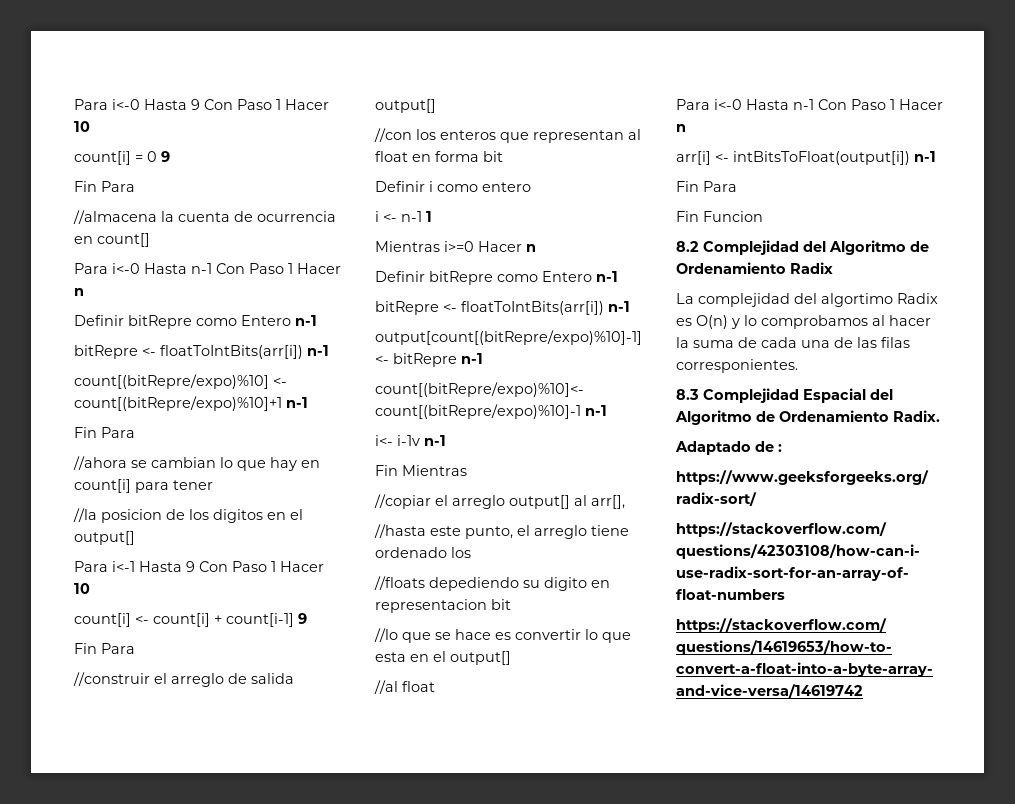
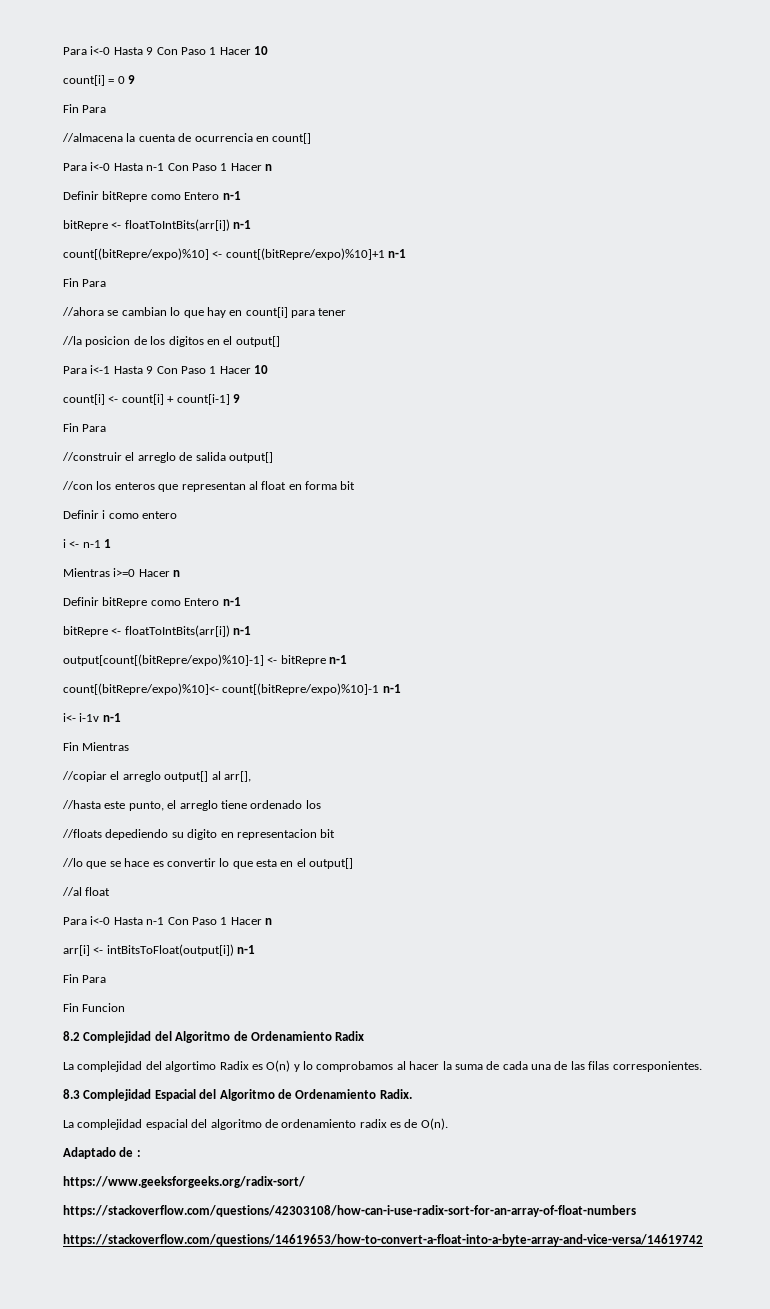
(940, 416) none -> [63,1118,448,1130] // La complejidad espacial del algoritmo de ordenamiento radix es de O(n).

